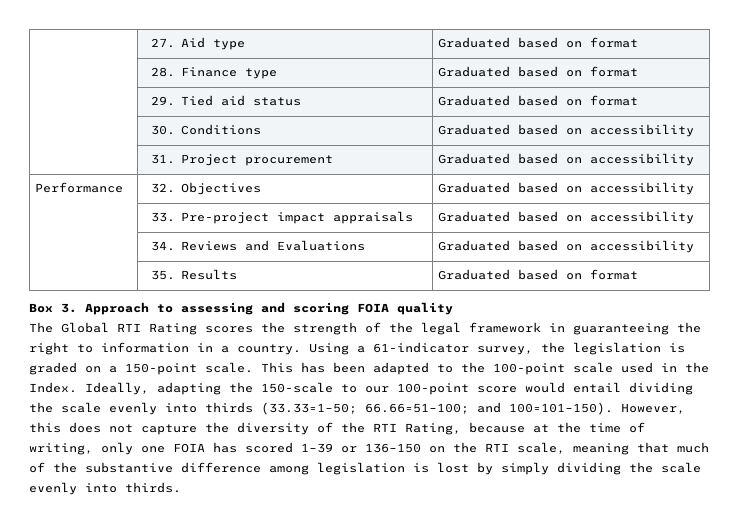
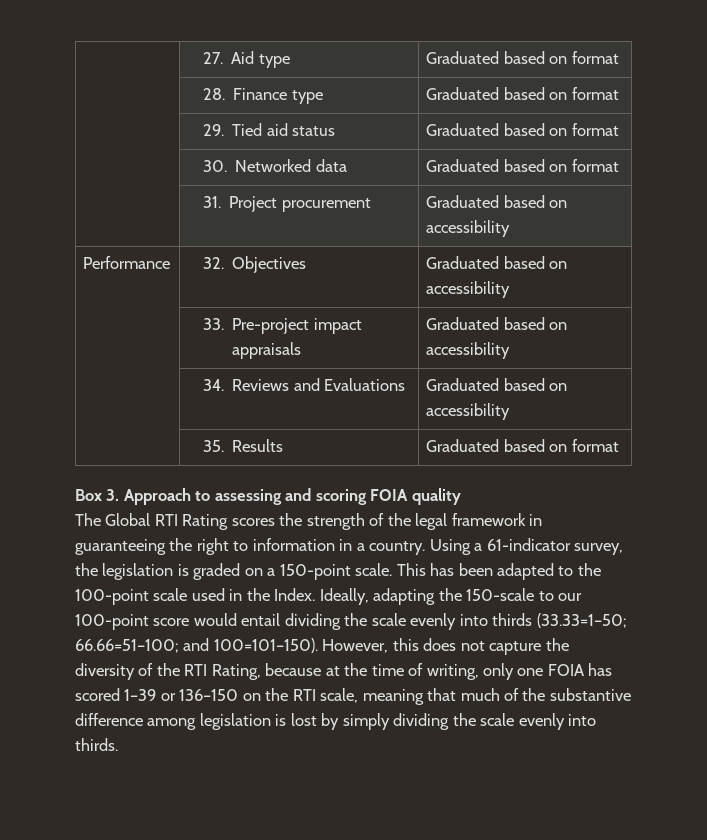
[181,124,262,135] [438,124,695,137] Conditions | Graduated based on accessibility -> [235,159,347,172] [426,159,619,172] Networked data | Graduated based on format

